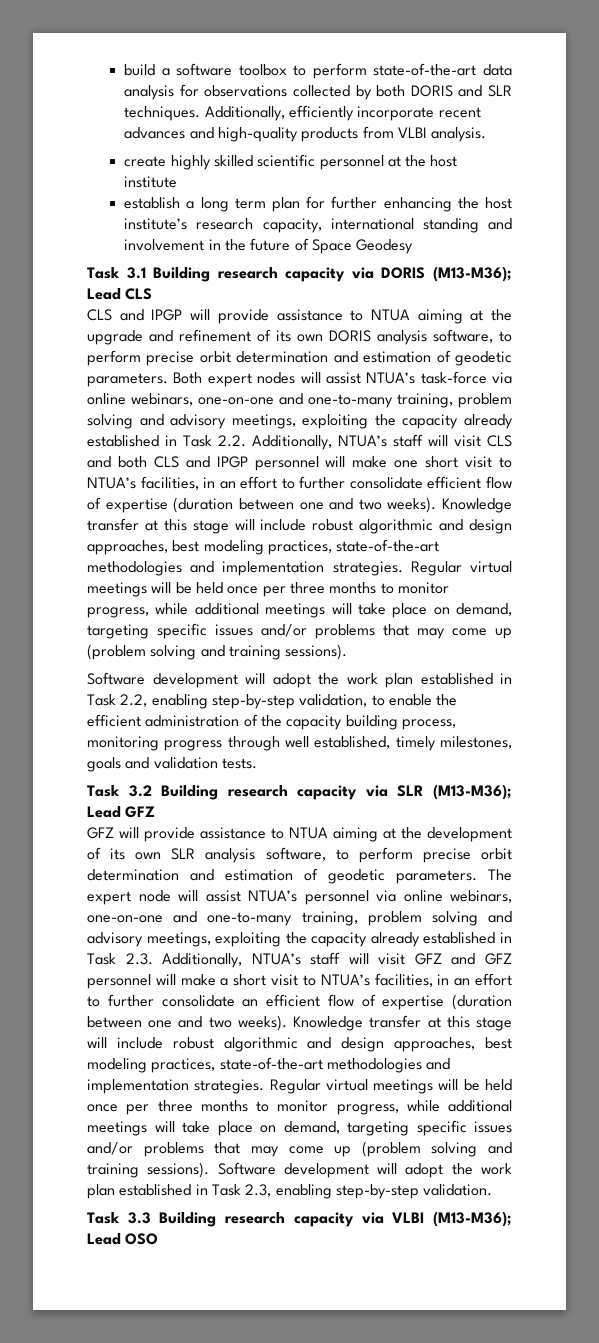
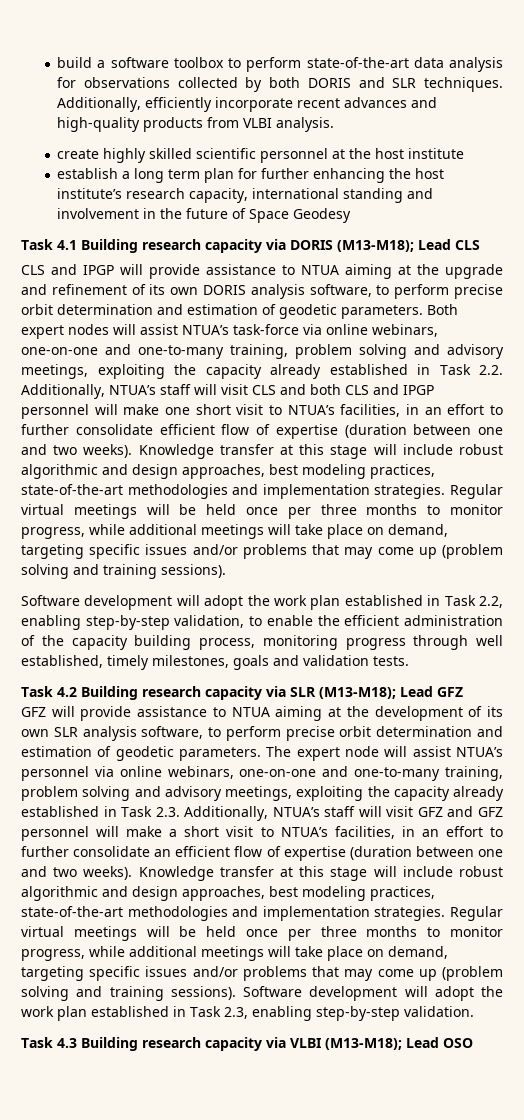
[126,267,146,279] 3.1 -> [57,240,77,250] 4.1
[433,266,512,282] (M13-M36); -> [337,240,414,252] (M13-M18);
[128,785,152,797] 3.2 -> [57,687,77,697] 4.2
[432,784,512,800] (M13-M36); -> [319,687,396,699] (M13-M18);
[127,1212,151,1224] 3.3 -> [57,1038,77,1048] 4.3
[433,1211,512,1227] (M13-M36); -> [325,1038,402,1050] (M13-M18);

